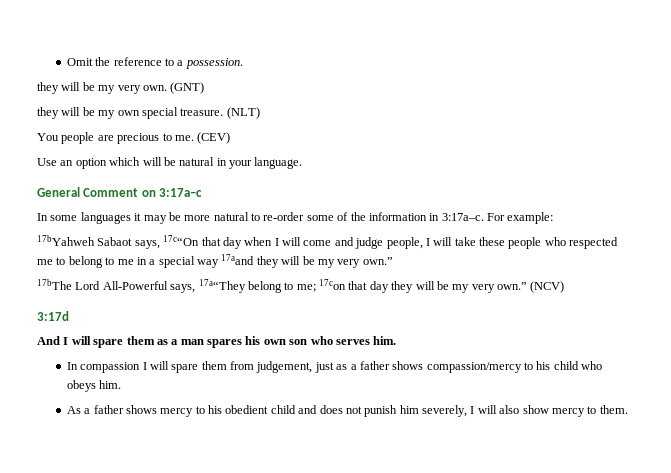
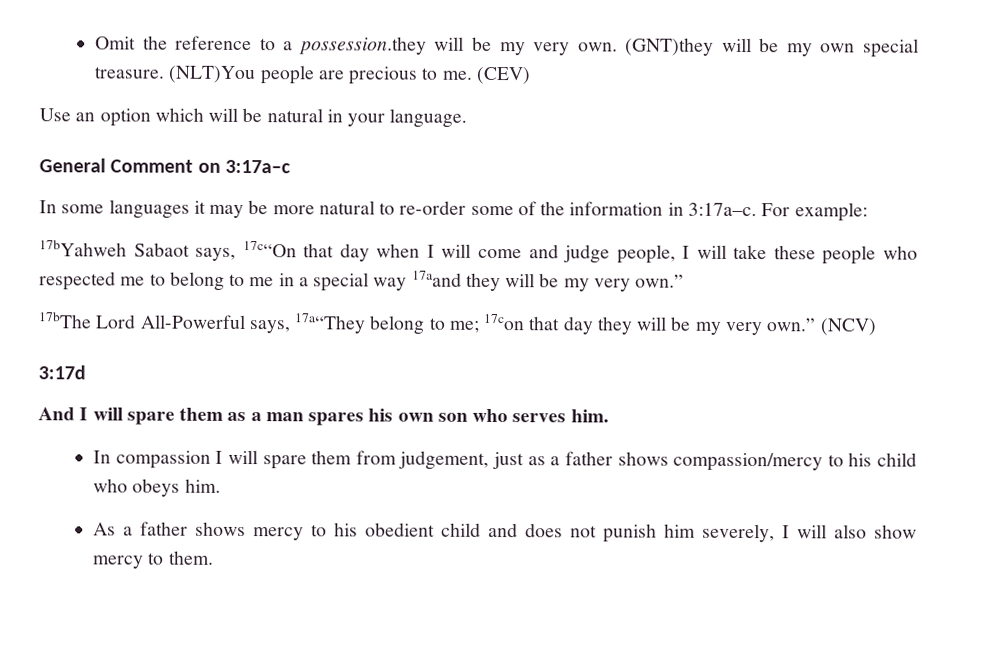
[185,58,243,69] [37,82,59,94] possession. // they -> [298,36,427,55] possession.they
[170,82,205,94] [37,107,59,119] (GNT) // they -> [625,37,715,56] (GNT)they
[226,107,260,119] [37,133,59,141] (NLT) // You -> [168,65,257,84] (NLT)You

